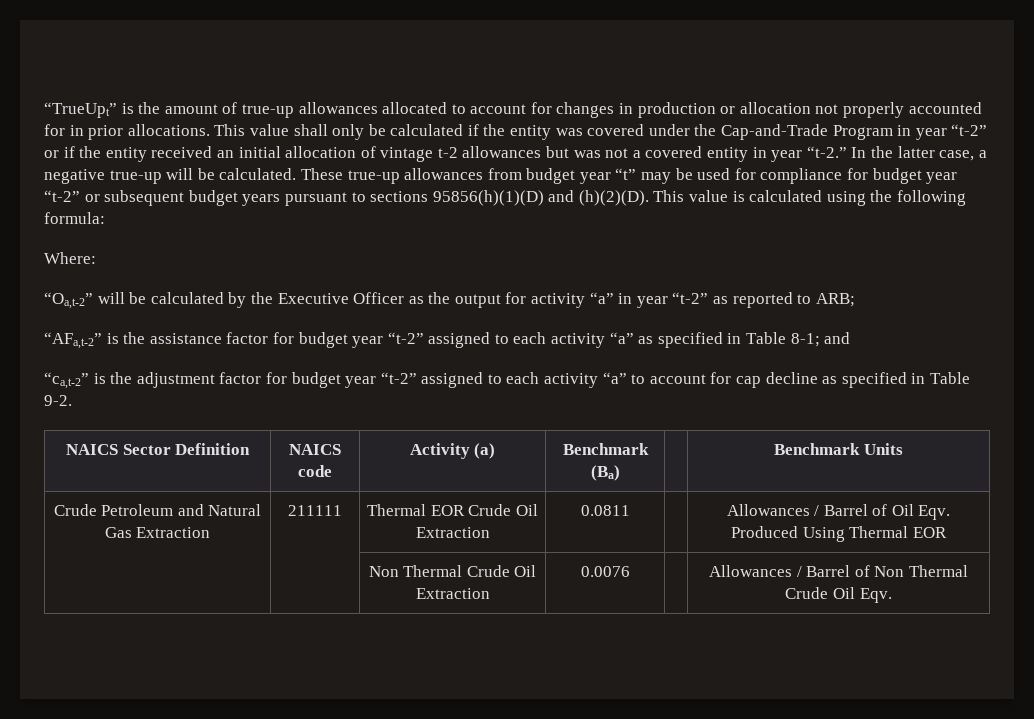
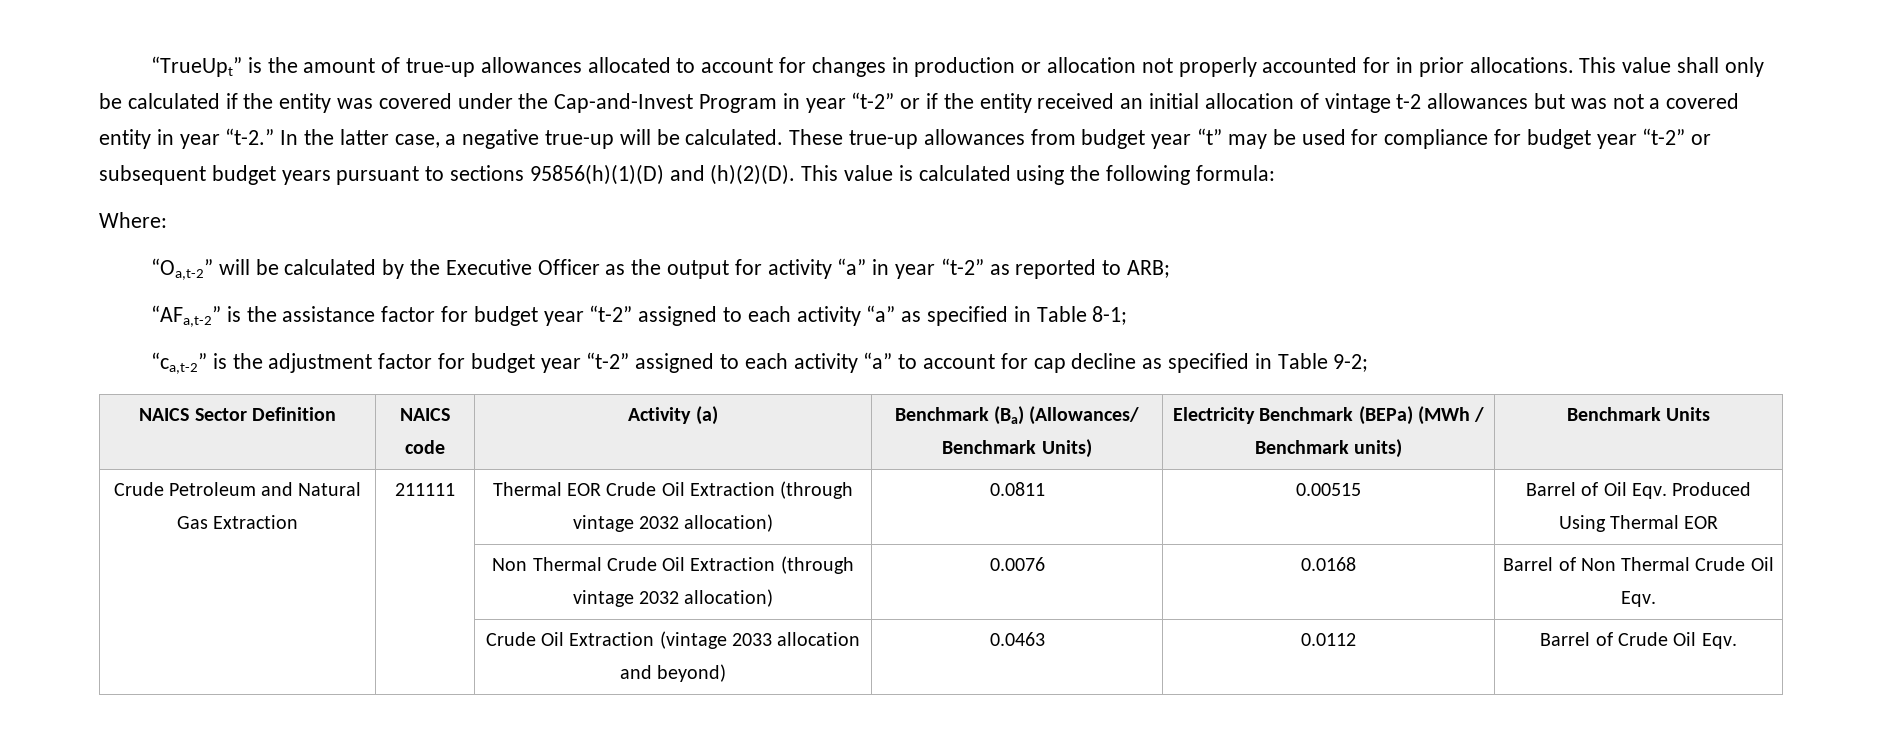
[721,124,829,140] Cap-and-Trade -> [554,93,694,113] Cap-and-Invest
[824,332,851,344] and -> (1128, 315) none
[44,395,72,406] 9-2. -> [1333,354,1369,372] 9-2;
(620, 473) | -> [1029,406,1140,425] [942,439,1092,458] [1172,406,1485,425] [1254,439,1403,458] (Allowances/ Benchmark Units) | Electricity Benchmark (BEPa) (MWh / Benchmark units)
(490, 532) none -> [780,481,854,499] [572,514,774,532] (through vintage 2032 allocation)
[726,504,820,516] | Allowances / -> [1296,483,1361,496] 0.00515 |
(490, 593) none -> [780,556,854,574] [572,589,774,607] (through vintage 2032 allocation)
[709,565,802,577] | Allowances / -> [1301,557,1356,571] 0.0168 |
(892, 595) none -> [485,631,861,649] [619,664,727,682] [989,632,1045,646] [1301,633,1356,646] [1540,632,1737,649] // | | Crude Oil Extraction (vintage 2033 allocation and beyond) | 0.0463 | 0.0112 | Barrel of Crude Oil Eqv.

